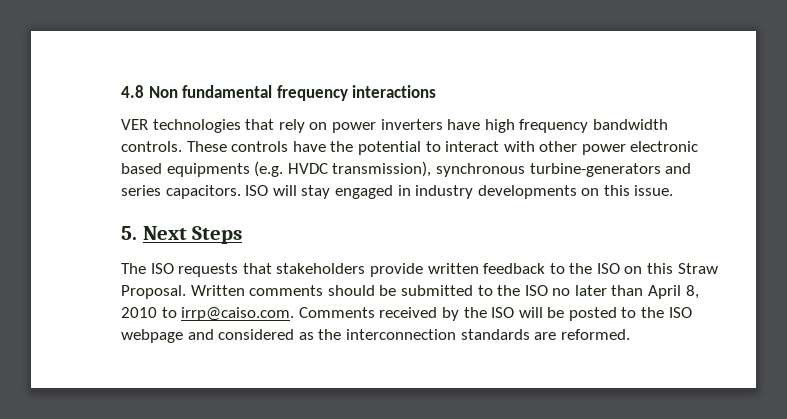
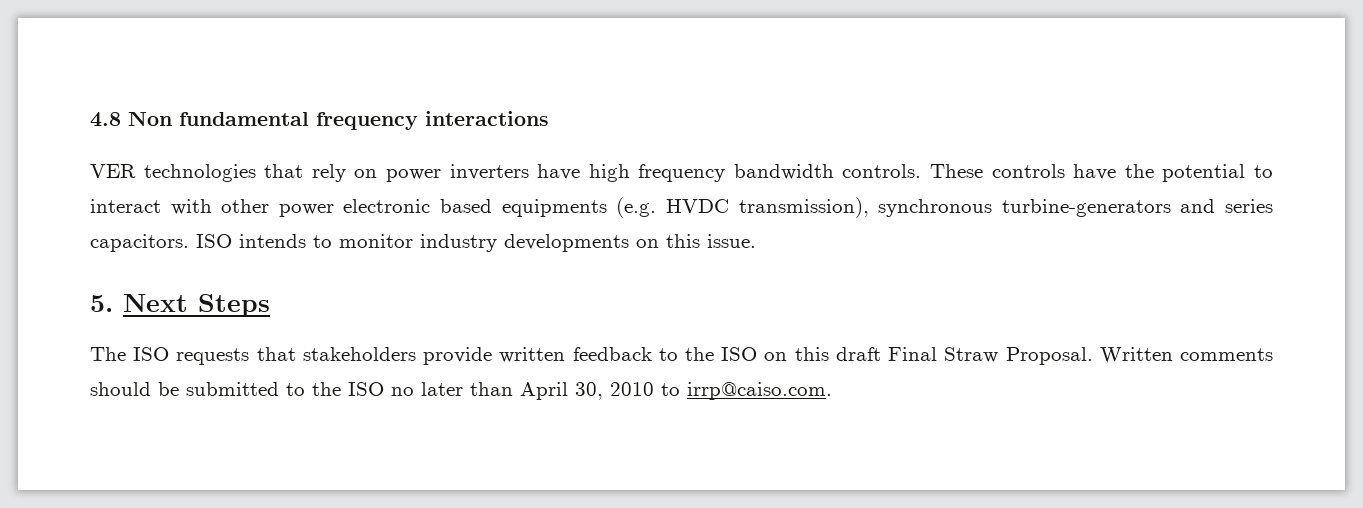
[272,185,411,199] will stay engaged in -> [239,234,413,248] intends to monitor
(674, 268) none -> [835,347,938,361] draft Final
[685,285,699,299] 8, -> [575,382,603,400] 30,
[298,307,692,321] [121,329,630,343] Comments received by the ISO will be posted to the ISO webpage and considered as the interconnection standards are reformed. -> (832, 391) none

